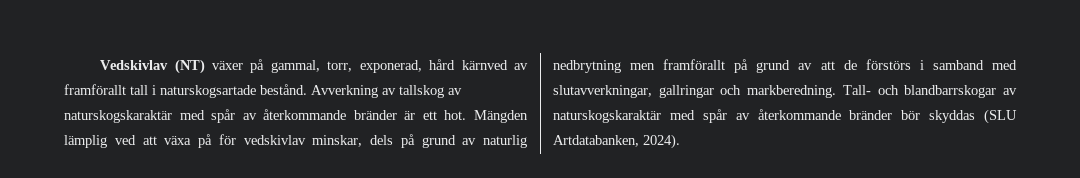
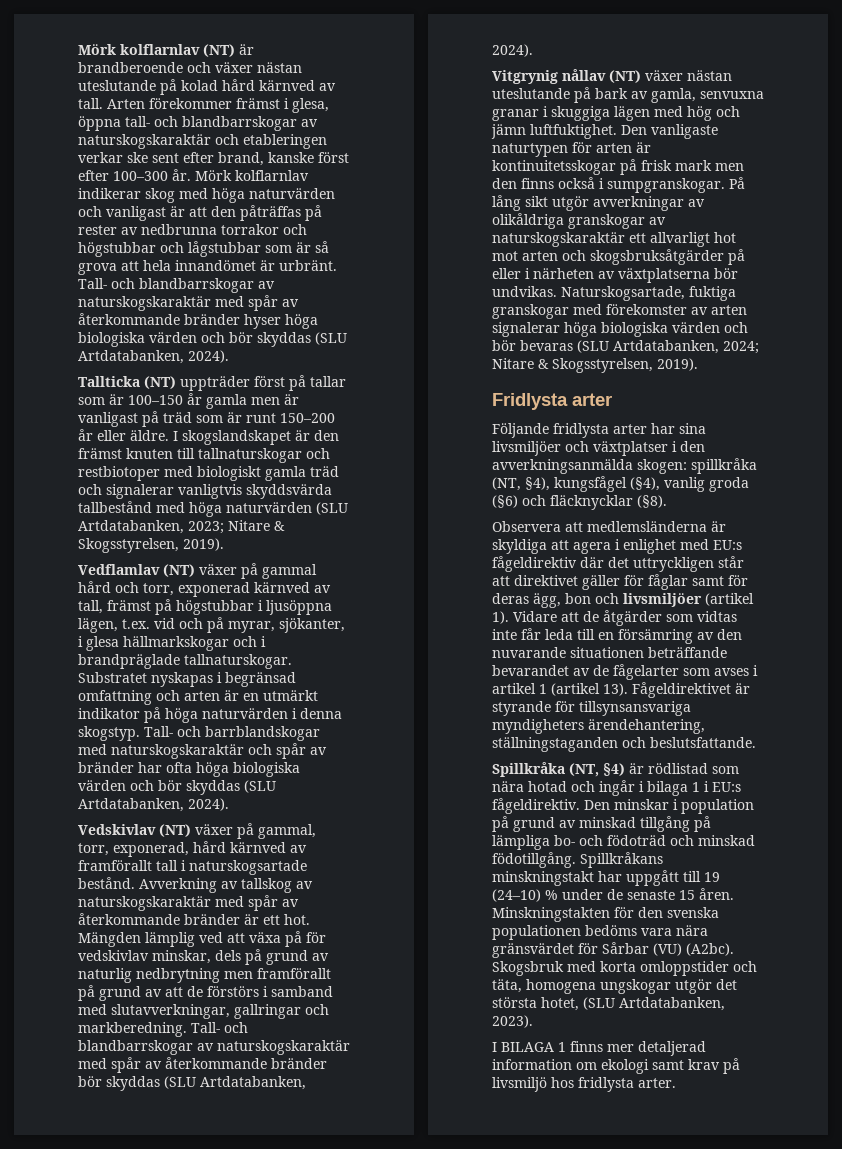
(100, 65) none -> [78,44,254,57] [78,62,302,73] [78,79,336,95] [78,98,329,113] [78,116,318,131] [78,134,327,149] [78,152,349,166] [78,169,309,181] [78,188,335,203] [78,205,322,221] [78,224,307,235] [78,241,329,257] [78,260,337,275] [78,278,275,293] [78,295,299,311] [78,313,318,329] [78,332,347,347] [78,350,229,364] [78,375,346,391] [78,393,299,409] [78,411,335,427] [78,429,339,445] [78,448,330,463] [78,466,339,481] [78,484,332,499] [78,501,348,517] [78,520,285,534] [78,538,224,553] [78,563,317,579] [78,581,331,597] [78,599,332,615] [78,617,345,633] [78,636,266,651] [78,654,292,669] [78,672,296,687] [78,690,318,705] [78,707,342,723] [78,726,320,741] [78,743,327,759] [78,762,300,777] [78,780,276,795] [78,798,229,812] Mörk kolflarnlav (NT) är brandberoende och växer nästan uteslutande på kolad hård kärnved av tall. Arten förekommer främst i glesa, öppna tall- och blandbarrskogar av naturskogskaraktär och etableringen verkar ske sent efter brand, kanske först efter 100–300 år. Mörk kolflarnlav indikerar skog med höga naturvärden och vanligast är att den påträffas på rester av nedbrunna torrakor och högstubbar och lågstubbar som är så grova att hela innandömet är urbränt. Tall- och blandbarrskogar av naturskogskaraktär med spår av återkommande bränder hyser höga biologiska värden och bör skyddas (SLU Artdatabanken, 2024). // Tallticka (NT) uppträder först på tallar som är 100–150 år gamla men är vanligast på träd som är runt 150–200 år eller äldre. I skogslandskapet är den främst knuten till tallnaturskogar och restbiotoper med biologiskt gamla träd och signalerar vanligtvis skyddsvärda tallbestånd med höga naturvärden (SLU Artdatabanken, 2023; Nitare & Skogsstyrelsen, 2019). // Vedflamlav (NT) växer på gammal hård och torr, exponerad kärnved av tall, främst på högstubbar i ljusöppna lägen, t.ex. vid och på myrar, sjökanter, i glesa hällmarkskogar och i brandpräglade tallnaturskogar. Substratet nyskapas i begränsad omfattning och arten är en utmärkt indikator på höga naturvärden i denna skogstyp. Tall- och barrblandskogar med naturskogskaraktär och spår av bränder har ofta höga biologiska värden och bör skyddas (SLU Artdatabanken, 2024). //
(680, 141) none -> [492,69,732,84] [492,87,764,103] [492,106,740,121] [491,124,718,139] [492,142,651,157] [492,159,744,175] [492,177,745,193] [492,195,705,211] [492,213,666,229] [492,232,736,247] [492,249,745,265] [492,268,738,283] [492,286,736,301] [492,304,747,319] [492,322,748,337] [492,340,759,354] [492,358,698,373] [492,393,612,410] [492,423,706,438] [492,441,705,456] [492,458,757,474] [492,476,749,492] [492,495,667,510] [492,521,726,532] [492,539,742,554] [492,556,744,572] [492,574,748,590] [492,593,754,608] [492,610,737,626] [492,628,742,644] [492,647,727,658] [492,664,758,680] [492,682,750,698] [492,701,691,716] [492,719,705,734] [492,737,756,752] [492,762,739,777] [492,780,741,796] [492,798,754,814] [492,816,711,832] [492,835,755,850] [492,852,663,868] [492,870,720,886] [492,888,734,902] [492,907,719,922] [492,925,708,940] [492,942,734,958] [492,961,757,976] [492,979,737,994] [492,997,725,1011] [492,1015,533,1028] [492,1041,706,1056] [492,1058,740,1074] [492,1077,676,1092] // Vitgrynig nållav (NT) växer nästan uteslutande på bark av gamla, senvuxna granar i skuggiga lägen med hög och jämn luftfuktighet. Den vanligaste naturtypen för arten är kontinuitetsskogar på frisk mark men den finns också i sumpgranskogar. På lång sikt utgör avverkningar av olikåldriga granskogar av naturskogskaraktär ett allvarligt hot mot arten och skogsbruksåtgärder på eller i närheten av växtplatserna bör undvikas. Naturskogsartade, fuktiga granskogar med förekomster av arten signalerar höga biologiska värden och bör bevaras (SLU Artdatabanken, 2024; Nitare & Skogsstyrelsen, 2019). // Fridlysta arter // Följande fridlysta arter har sina livsmiljöer och växtplatser i den avverkningsanmälda skogen: spillkråka (NT, §4), kungsfågel (§4), vanlig groda (§6) och fläcknycklar (§8). // Observera att medlemsländerna är skyldiga att agera i enlighet med EU:s fågeldirektiv där det uttryckligen står att direktivet gäller för fåglar samt för deras ägg, bon och livsmiljöer (artikel 1). Vidare att de åtgärder som vidtas inte får leda till en försämring av den nuvarande situationen beträffande bevarandet av de fågelarter som avses i artikel 1 (artikel 13). Fågeldirektivet är styrande för tillsynsansvariga myndigheters ärendehantering, ställningstaganden och beslutsfattande. // Spillkråka (NT, §4) är rödlistad som nära hotad och ingår i bilaga 1 i EU:s fågeldirektiv. Den minskar i population på grund av minskad tillgång på lämpliga bo- och födoträd och minskad födotillgång. Spillkråkans minskningstakt har uppgått till 19 (24–10) % under de senaste 15 åren. Minskningstakten för den svenska populationen bedöms vara nära gränsvärdet för Sårbar (VU) (A2bc). Skogsbruk med korta omloppstider och täta, homogena ungskogar utgör det största hotet, (SLU Artdatabanken, 2023). // I BILAGA 1 finns mer detaljerad information om ekologi samt krav på livsmiljö hos fridlysta arter.

